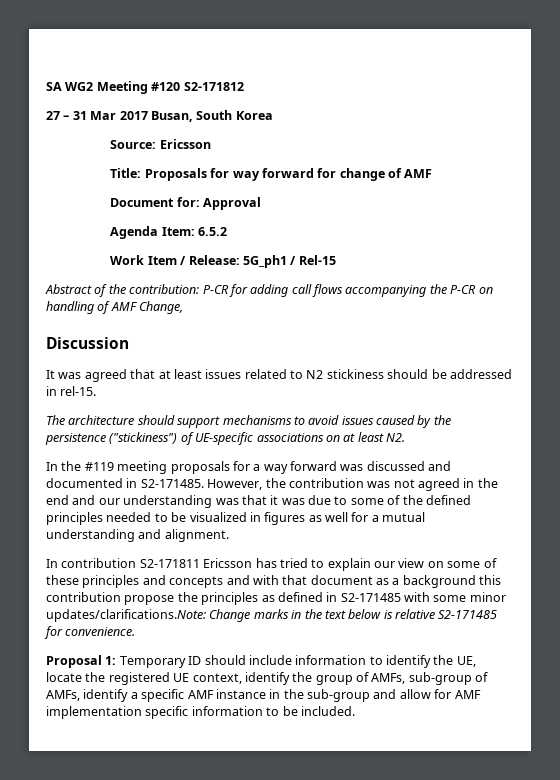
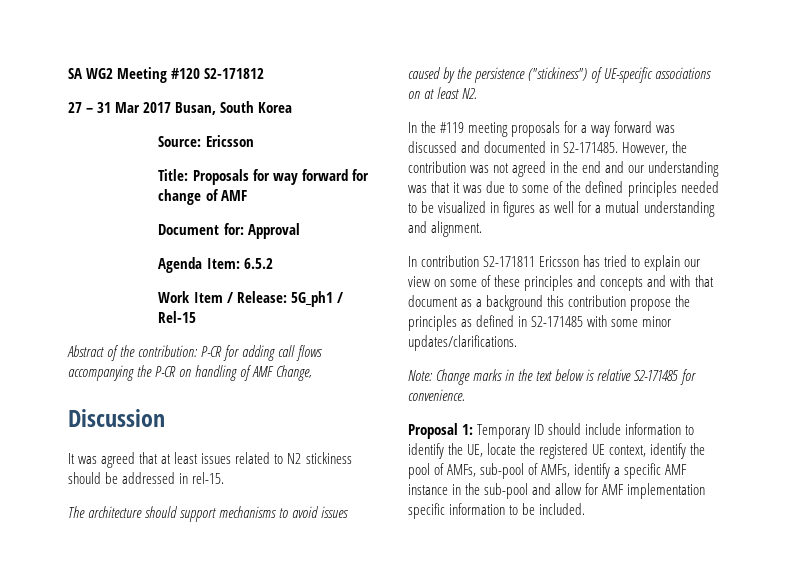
[46,609,206,622] updates/clarifications.Note: -> [408,335,517,351] [408,370,433,381] updates/clarifications. // Note:
[315,672,472,685] group of AMFs, sub-group -> [408,463,525,479] pool of AMFs, sub-pool
[307,689,370,702] sub-group -> [484,483,529,499] sub-pool

